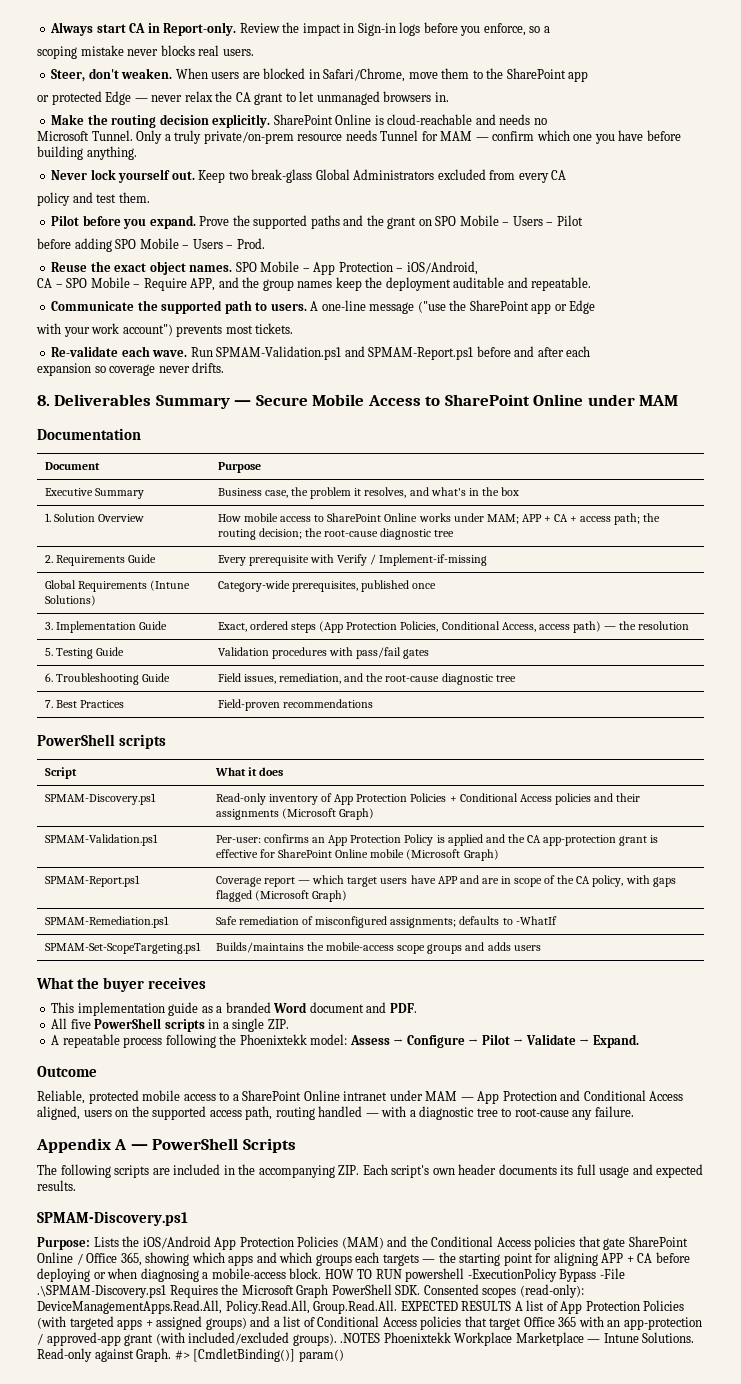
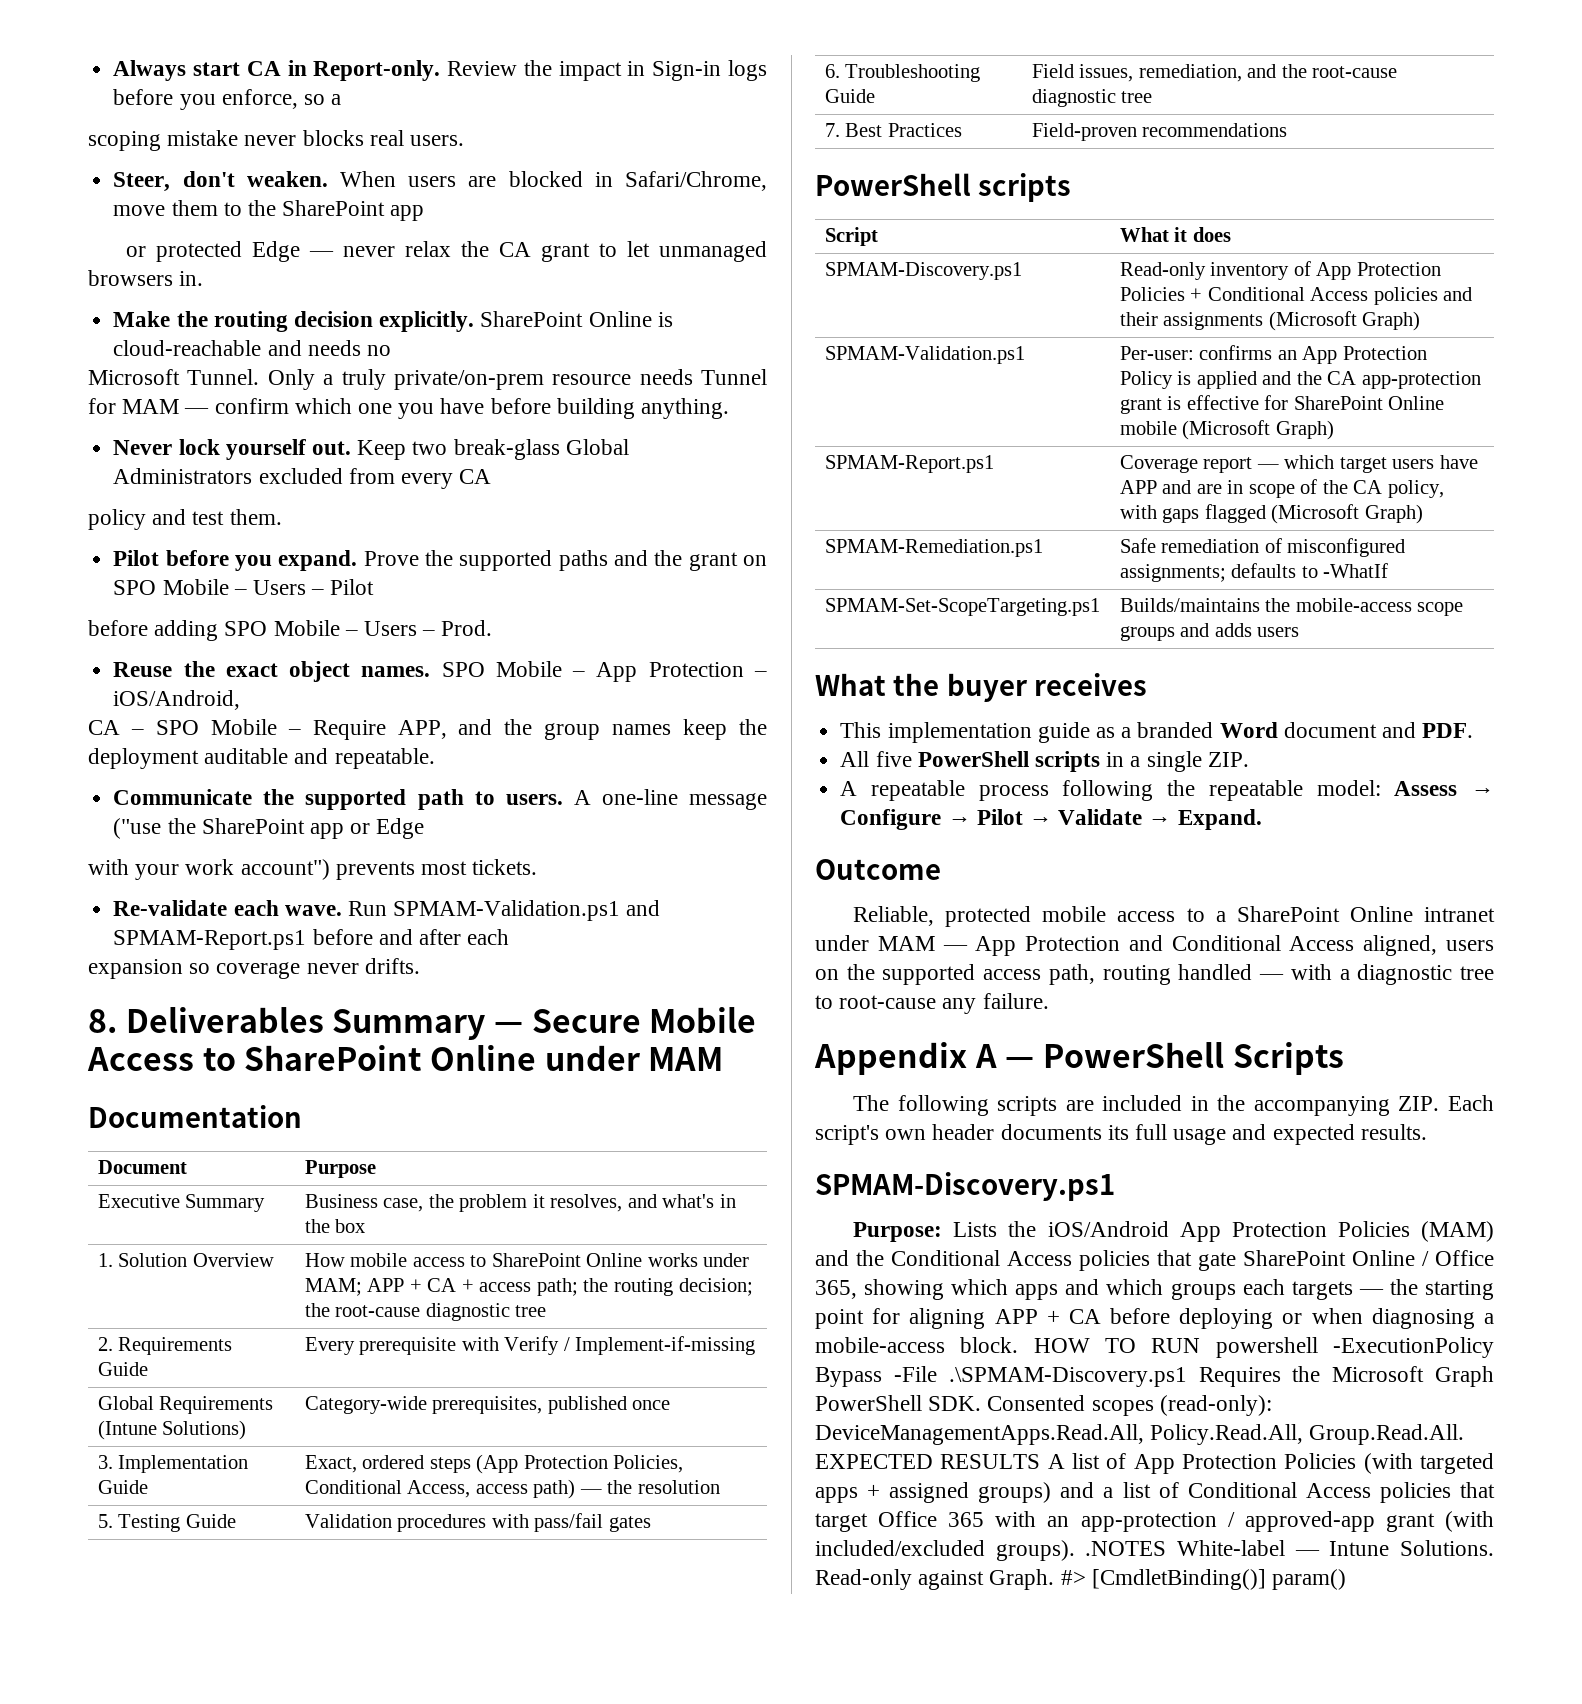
[239,1034,307,1045] Phoenixtekk -> [1208,780,1303,801] repeatable
[383,1332,584,1346] Phoenixtekk Workplace Marketplace -> [1177,1540,1285,1556] White-label

